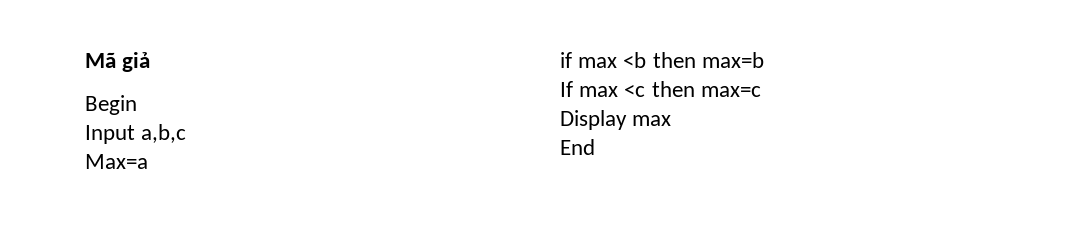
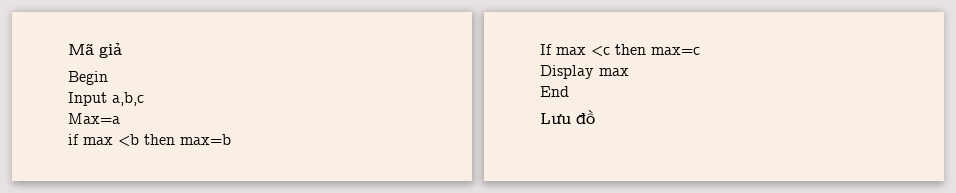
(595, 147) none -> [540,110,595,124] // Lưu đồ

